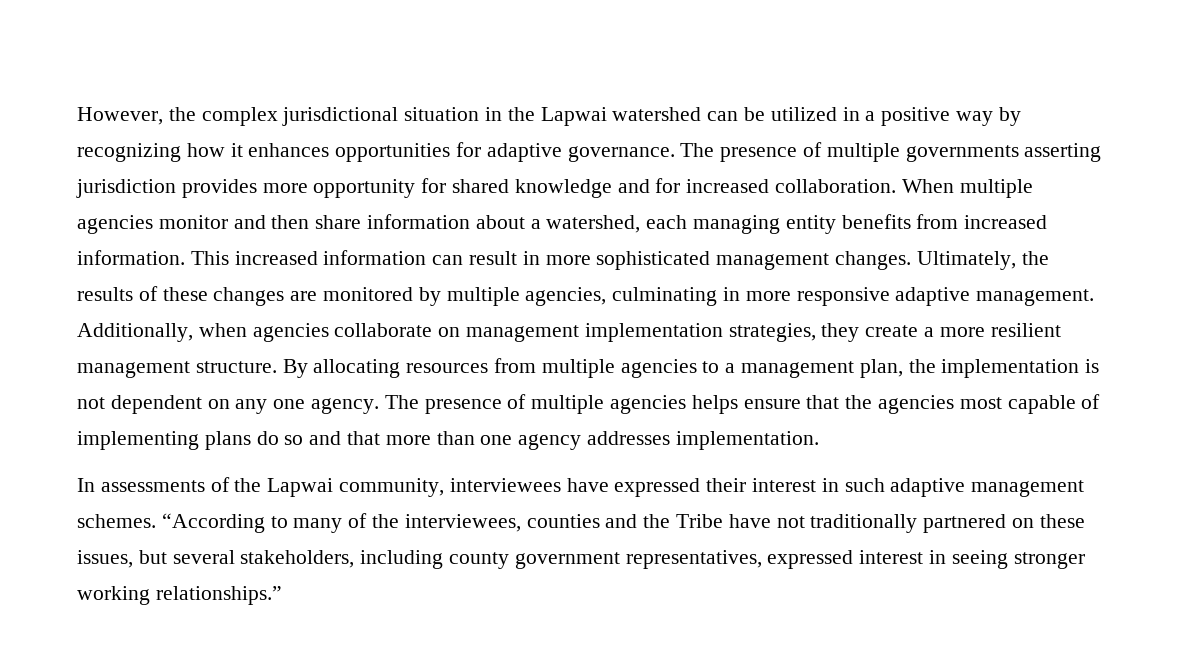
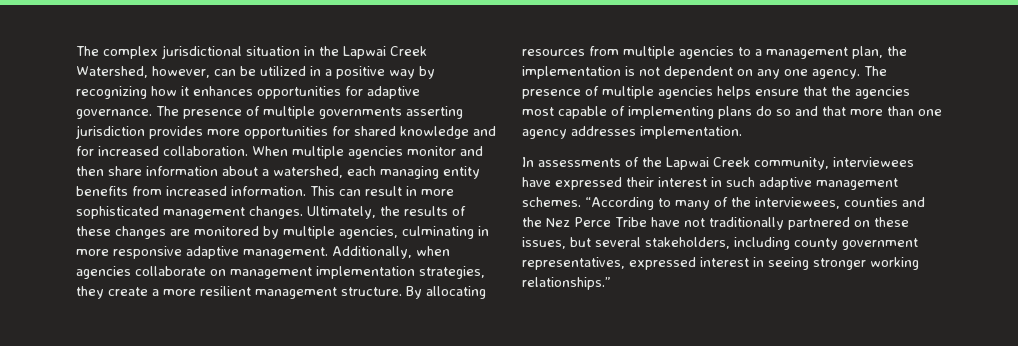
[77,107,196,125] However, the -> [76,46,99,56] The
[612,107,702,121] watershed -> [390,46,427,56] [76,66,210,78] Creek Watershed, however,
[313,179,416,198] opportunity -> [244,126,328,139] opportunities
[234,250,427,265] increased information -> (335, 191) none
(334, 487) none -> [713,157,750,167] Creek
(671, 521) none -> [546,217,611,227] Nez Perce

